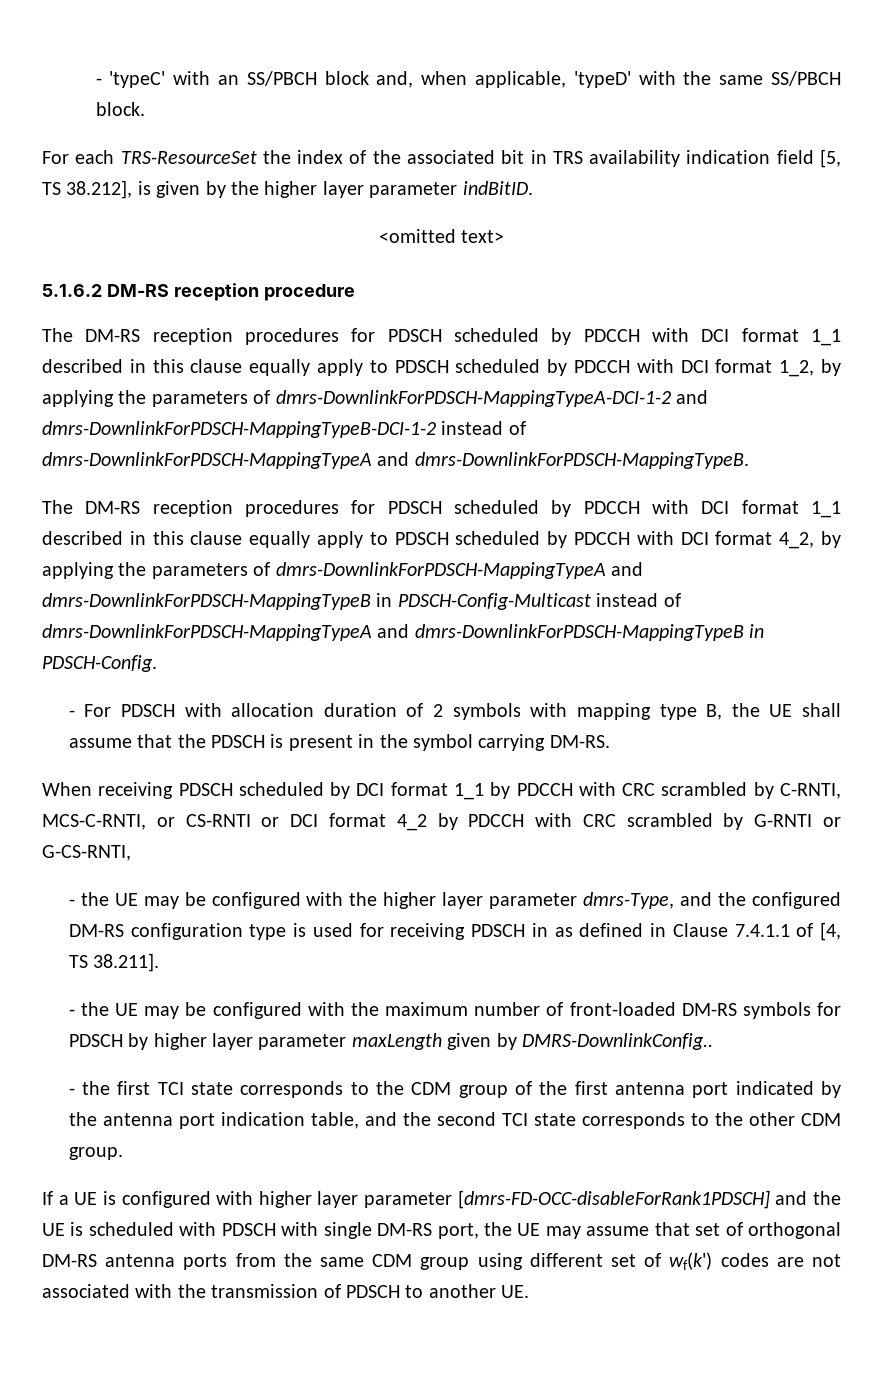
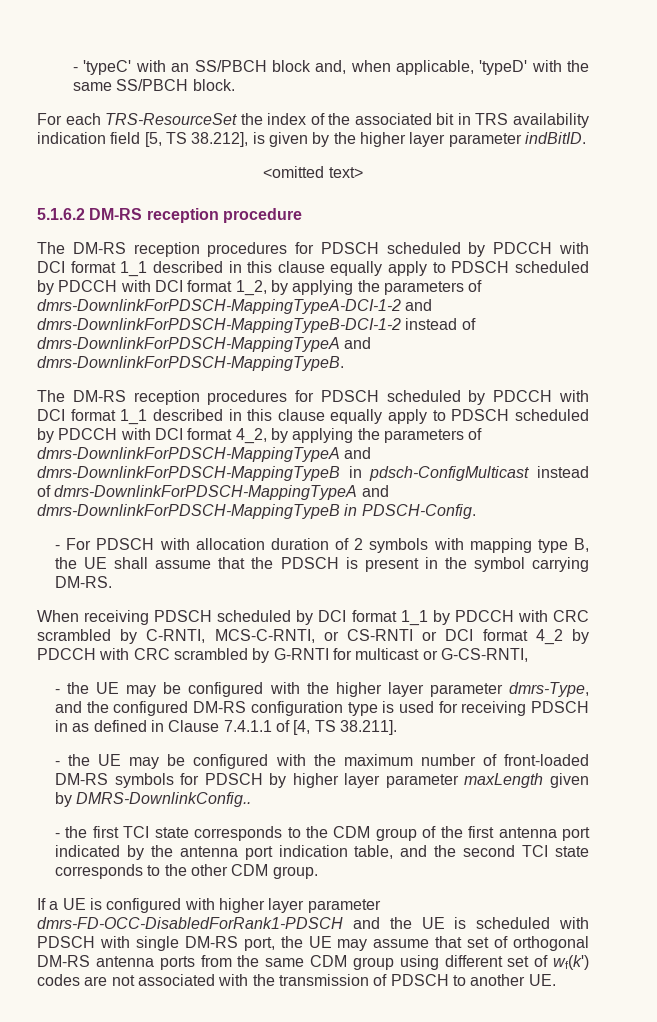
[397,593,591,610] PDSCH-Config-Multicast -> [369,466,530,481] pdsch-ConfigMulticast
(813, 820) none -> [332,648,420,660] for multicast
[457,1190,770,1209] [dmrs-FD-OCC-disableForRank1PDSCH] -> [37,917,343,929] dmrs-FD-OCC-DisabledForRank1-PDSCH

